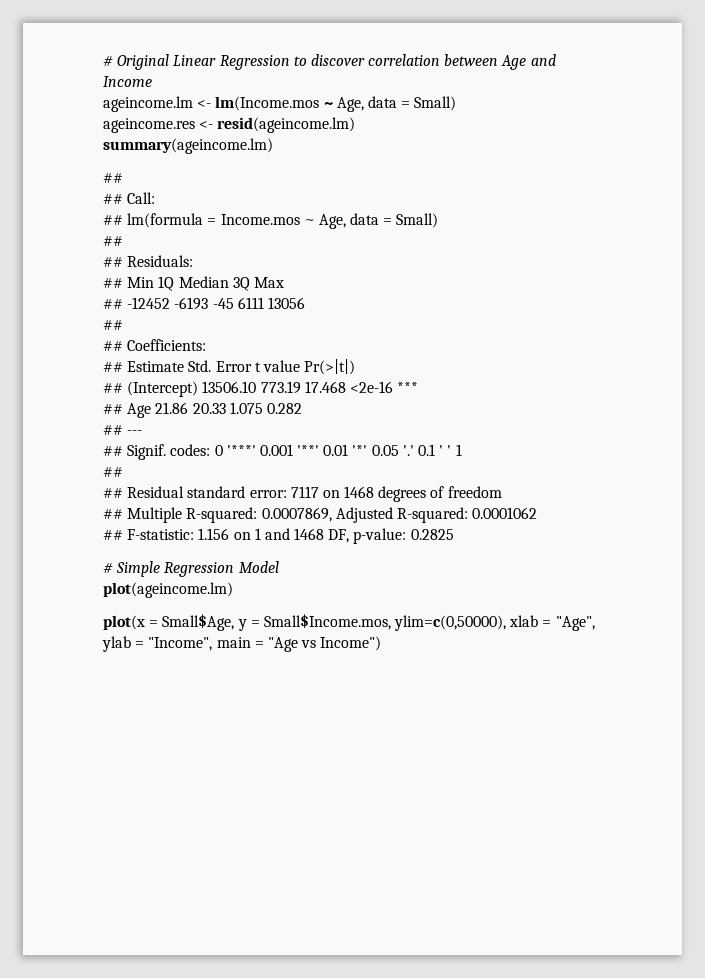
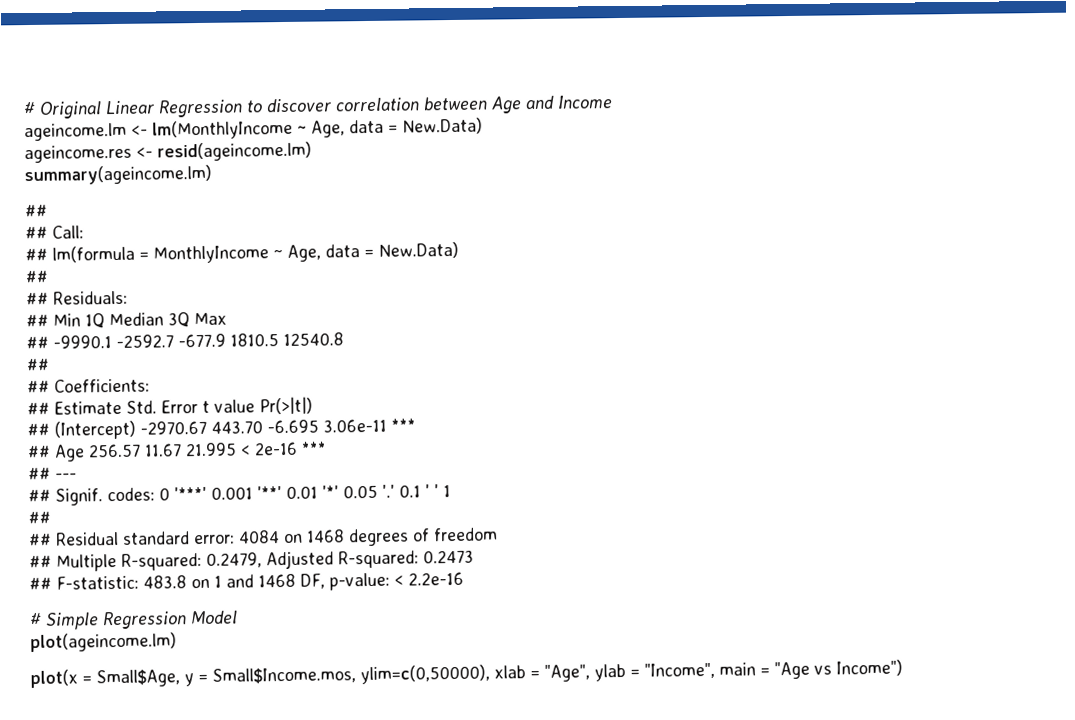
[215,96,457,112] lm(Income.mos ~ Age, data = Small) -> [152,117,483,140] lm(MonthlyIncome ~ Age, data = New.Data)
[220,213,439,229] Income.mos ~ Age, data = Small) -> [153,241,459,264] MonthlyIncome ~ Age, data = New.Data)
[127,297,305,310] -12452 -6193 -45 6111 13056 -> [53,332,344,349] -9990.1 -2592.7 -677.9 1810.5 12540.8
[202,381,393,394] 13506.10 773.19 17.468 <2e-16 -> [140,418,387,435] -2970.67 443.70 -6.695 3.06e-11
[155,402,302,414] 21.86 20.33 1.075 0.282 -> [88,441,327,458] 256.57 11.67 21.995 < 2e-16 ***
[290,486,319,498] 7117 -> [239,530,280,544] 4084
[261,507,332,522] 0.0007869, -> [206,552,262,568] 0.2479,
[472,507,538,519] 0.0001062 -> [423,549,474,564] 0.2473
[198,528,230,540] 1.156 -> [143,575,187,589] 483.8
[410,529,454,540] 0.2825 -> [394,571,464,586] < 2.2e-16

